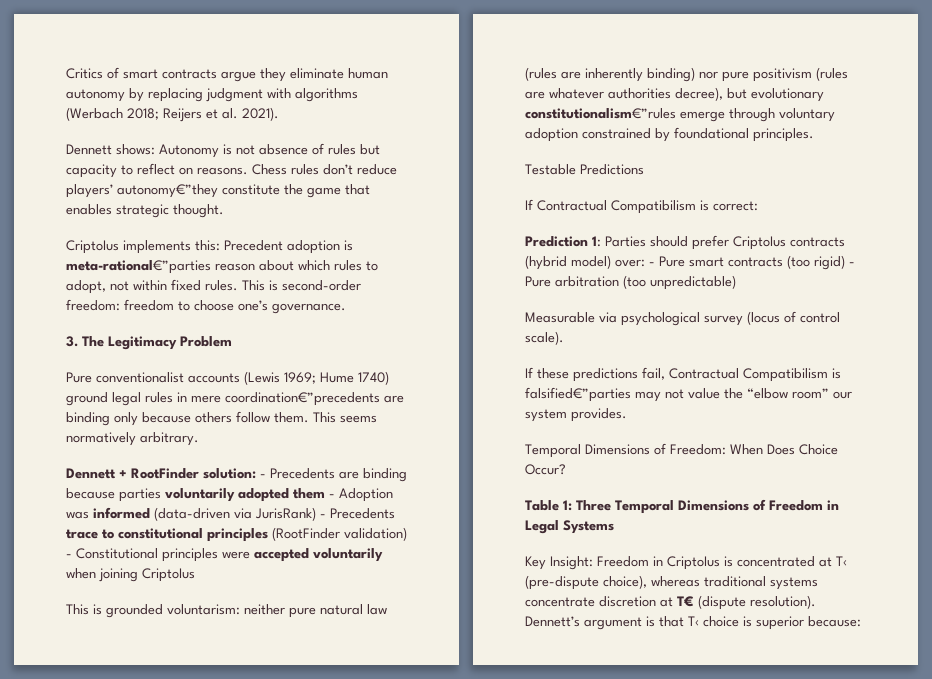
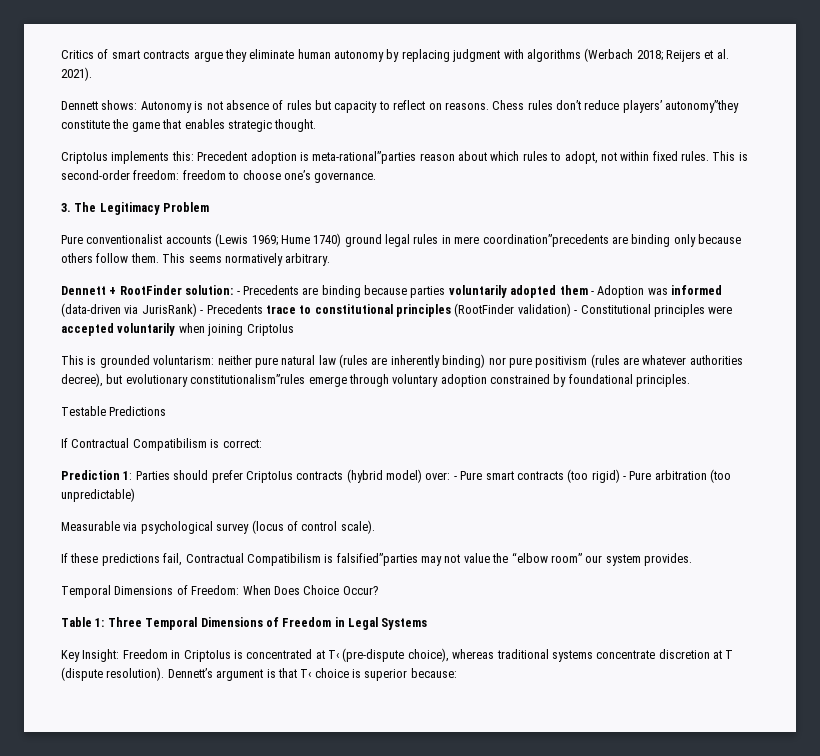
[117,184,218,198] autonomy€”they -> [665,100,740,113] autonomy”they
[66,260,211,274] meta-rational€”parties -> [312,151,417,164] meta-rational”parties
[225,392,380,406] coordination€”precedents -> [482,234,609,247] coordination”precedents
[525,108,676,119] constitutionalism€”rules -> [190,374,306,384] constitutionalism”rules
[525,387,631,402] falsified€”parties -> [336,553,418,566] falsified”parties
[677,596,694,607] T€ -> [725,650,734,659] T

